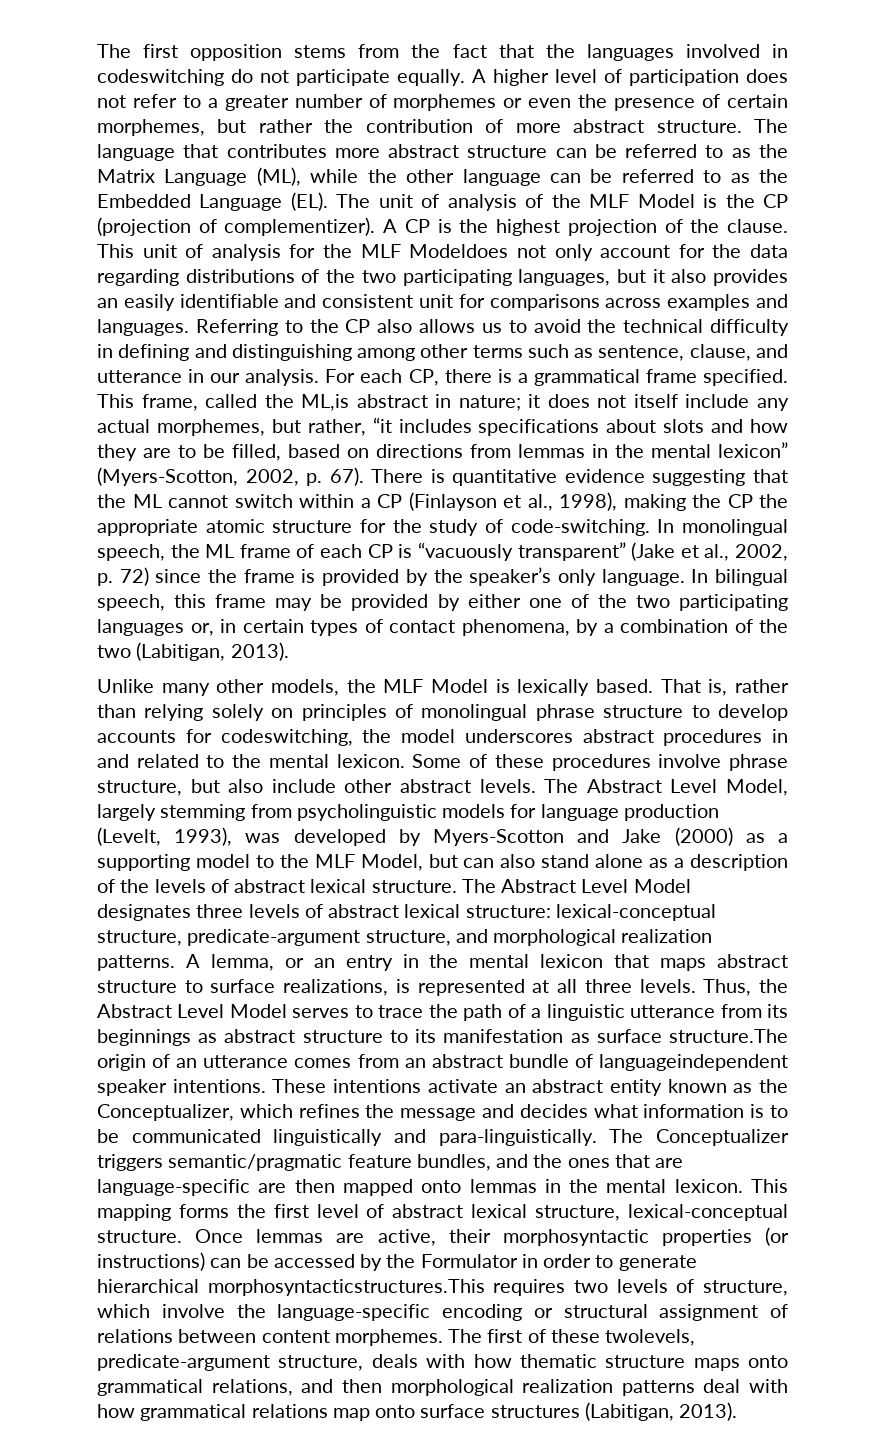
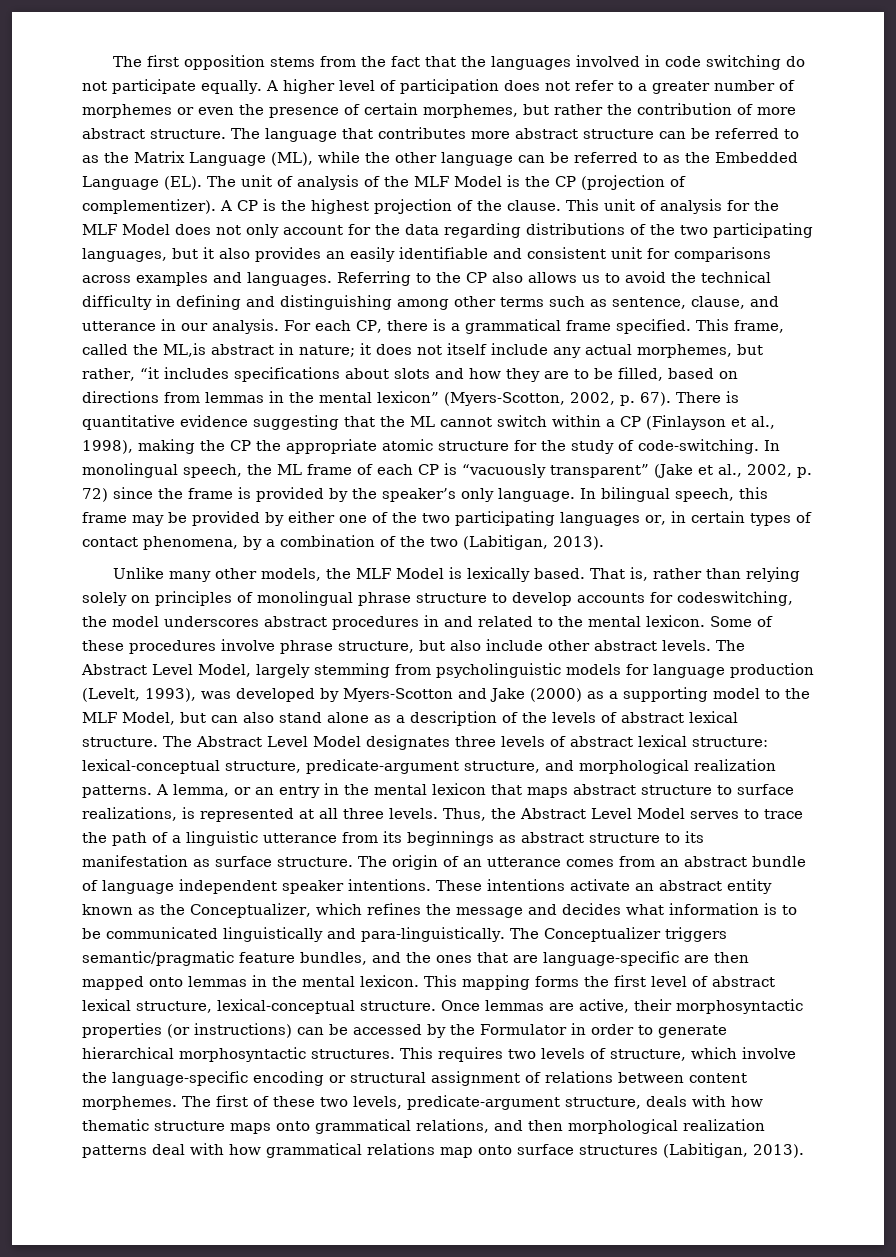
[97,69,224,86] codeswitching -> [664,55,781,70] code switching
[409,244,509,258] Modeldoes -> [122,224,211,235] Model does
[669,1029,788,1043] structure.The -> [277,856,387,867] structure. The
[599,1054,789,1071] languageindependent -> [102,879,277,894] language independent
[207,1279,485,1296] morphosyntacticstructures.This -> [179,1047,433,1062] morphosyntactic structures. This
[605,1329,696,1346] twolevels, -> [320,1096,402,1109] two levels,

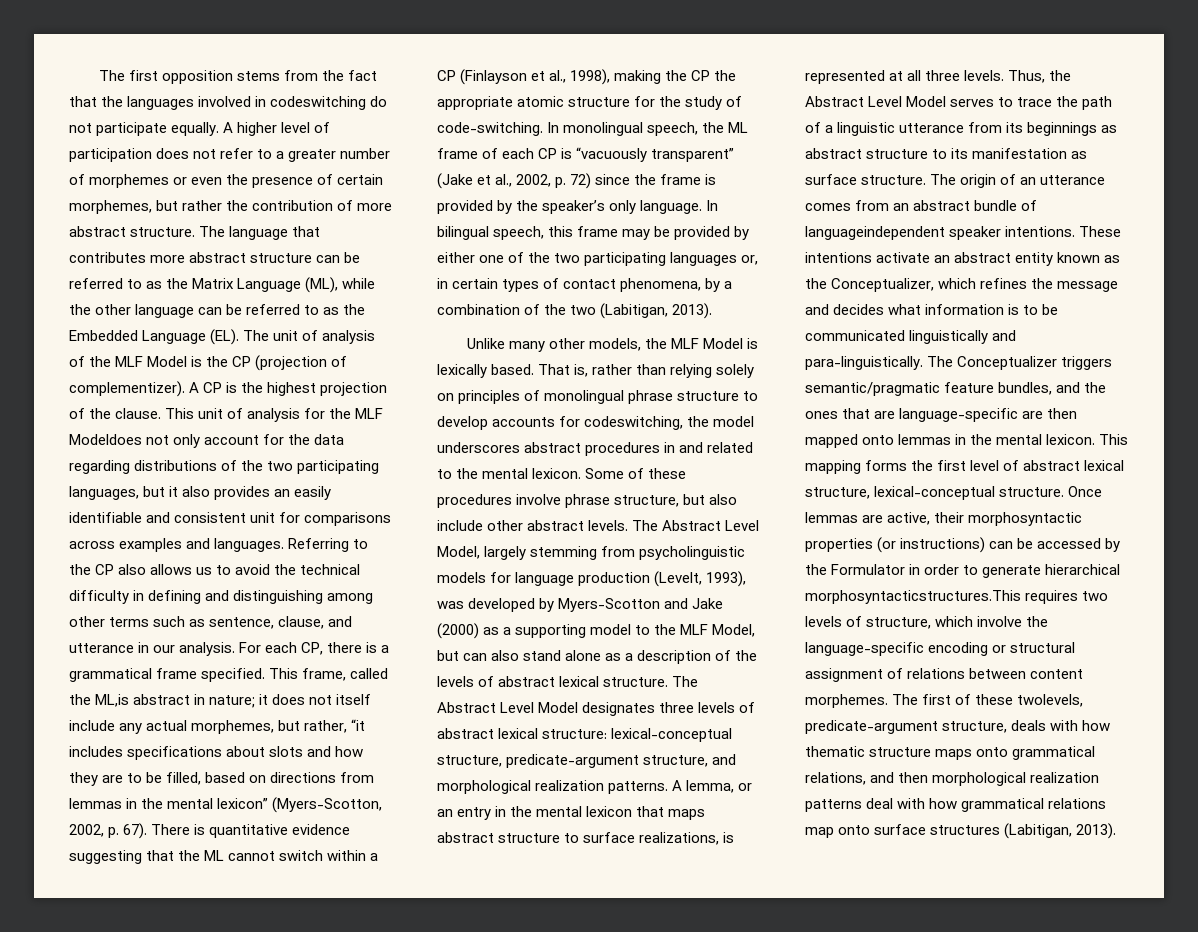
[664,55,781,70] code switching -> [270,96,367,110] codeswitching
[122,224,211,235] Model does -> [69,434,142,445] Modeldoes
[102,879,277,894] language independent -> [805,226,945,240] languageindependent
[179,1047,433,1062] morphosyntactic structures. This -> [805,590,1021,604] morphosyntacticstructures.This
[320,1096,402,1109] two levels, -> [1017,694,1084,707] twolevels,

